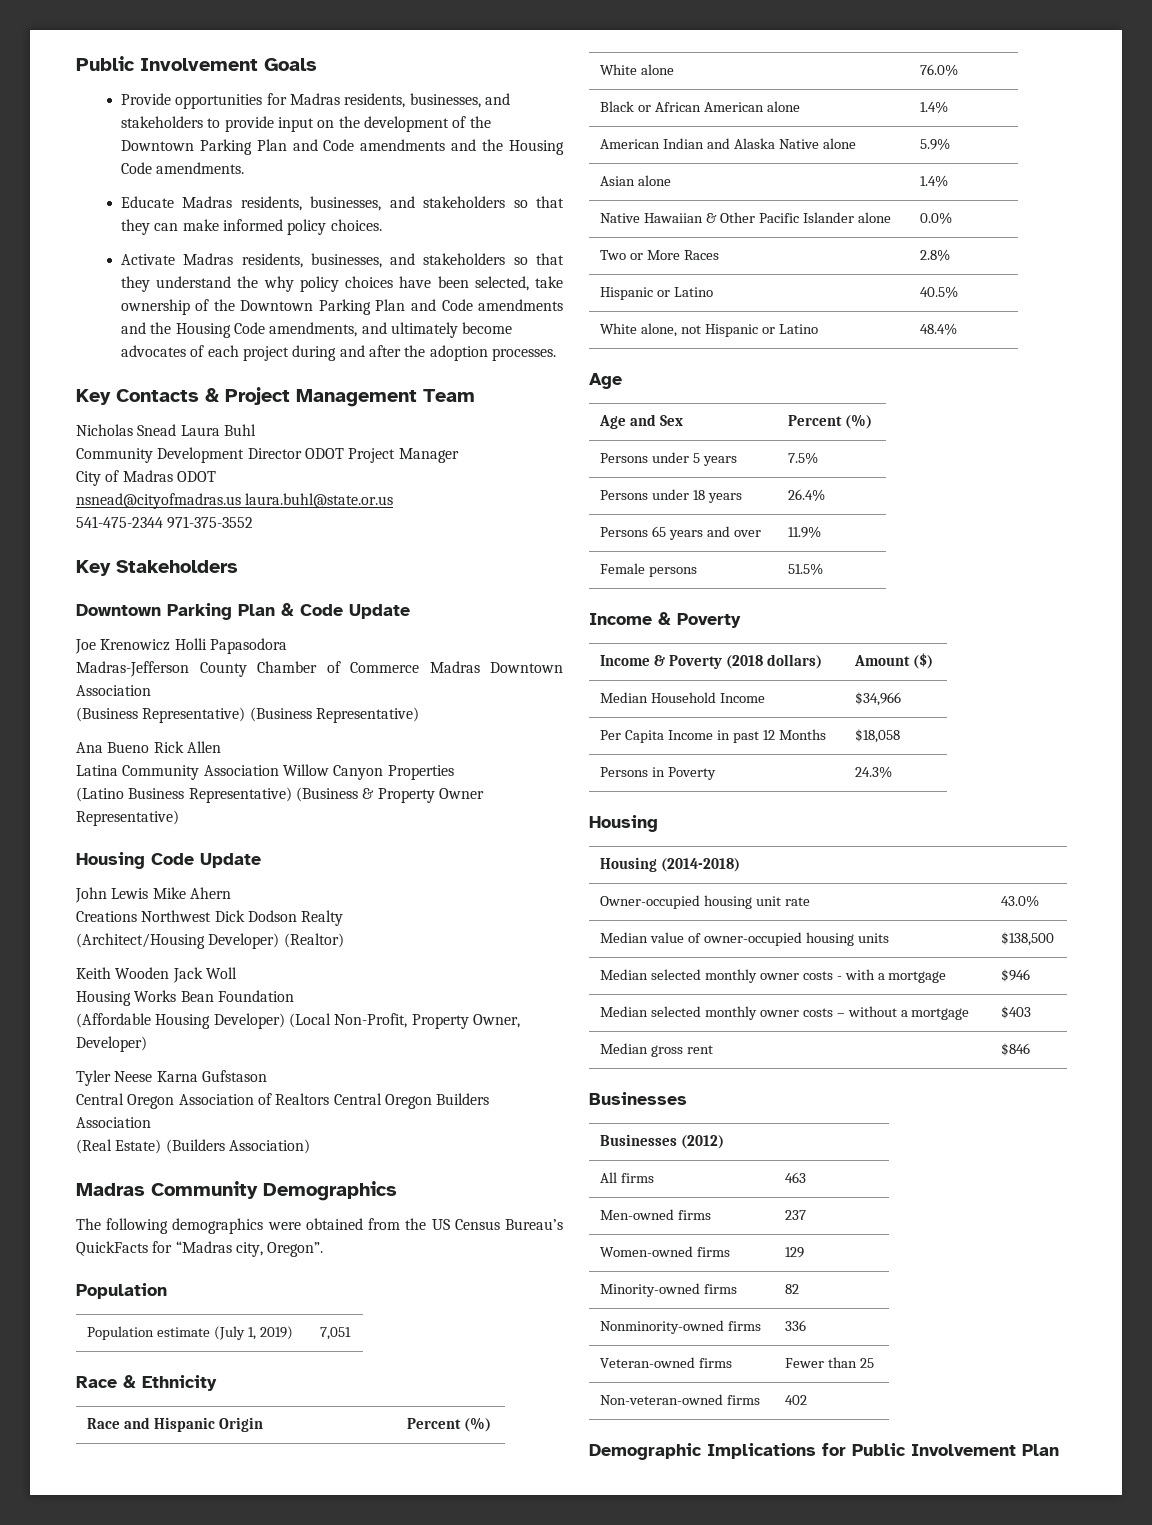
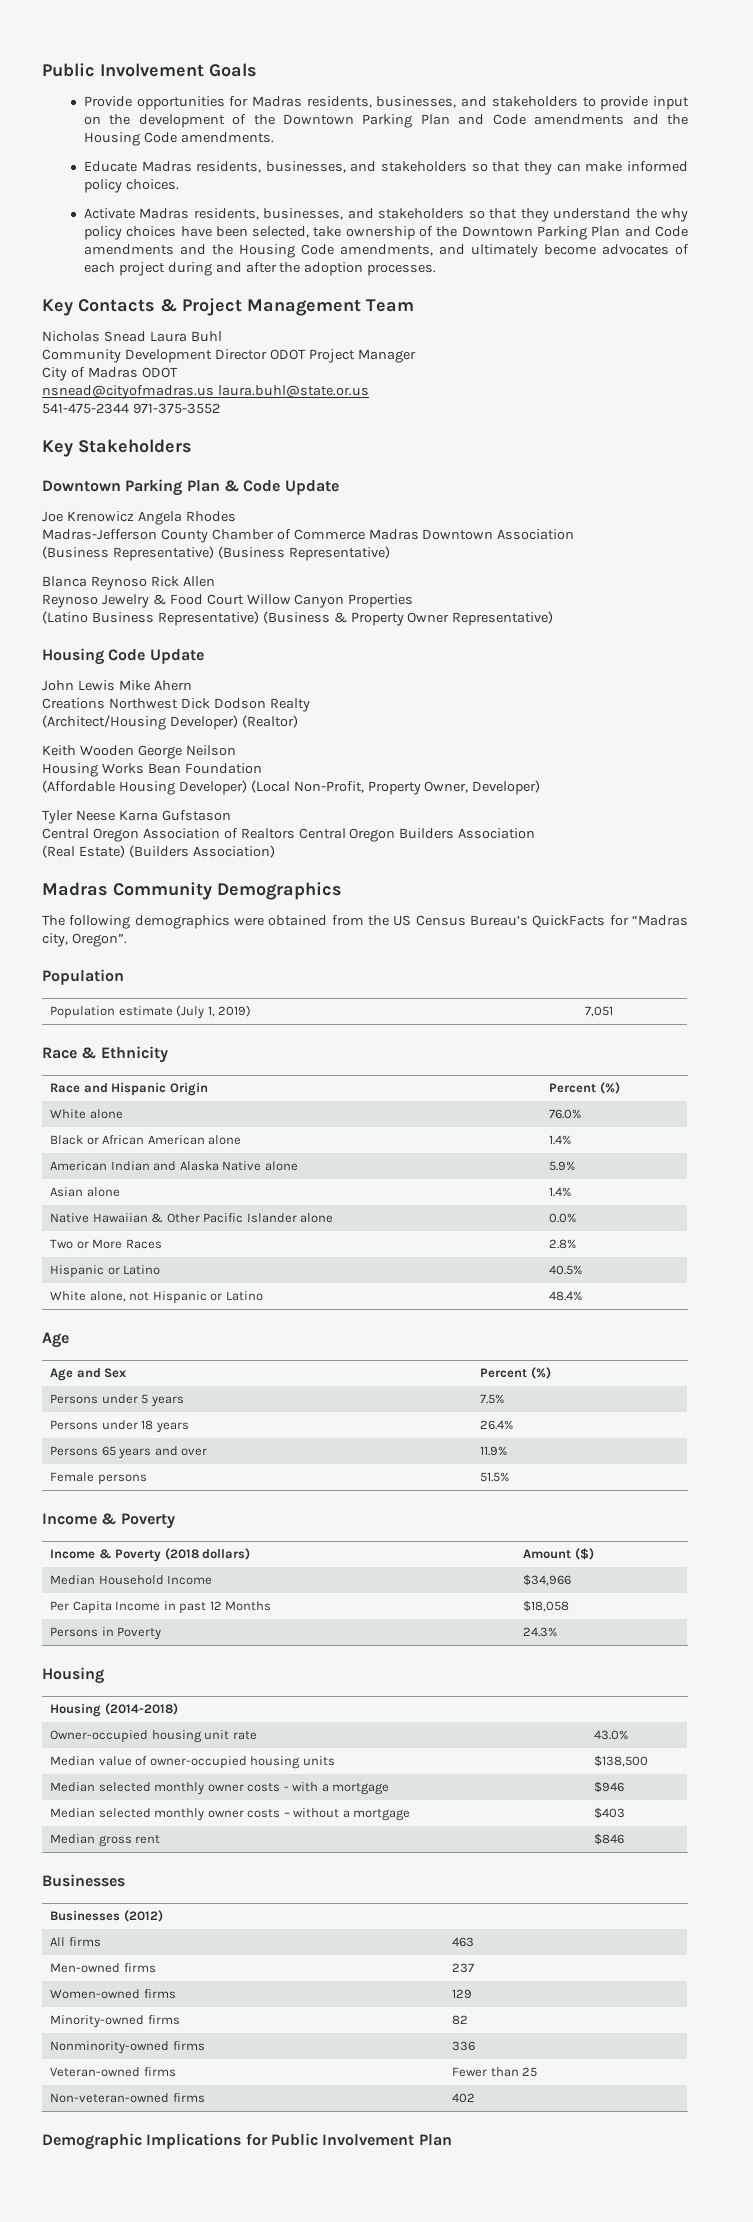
[174,638,287,654] Holli Papasodora -> [137,511,236,525] Angela Rhodes
[76,742,150,753] Ana Bueno -> [42,576,147,590] Blanca Reynoso
[76,765,279,780] Latina Community Association -> [42,594,244,608] Reynoso Jewelry & Food Court
[172,967,237,983] Jack Woll -> [137,745,236,759] George Neilson

